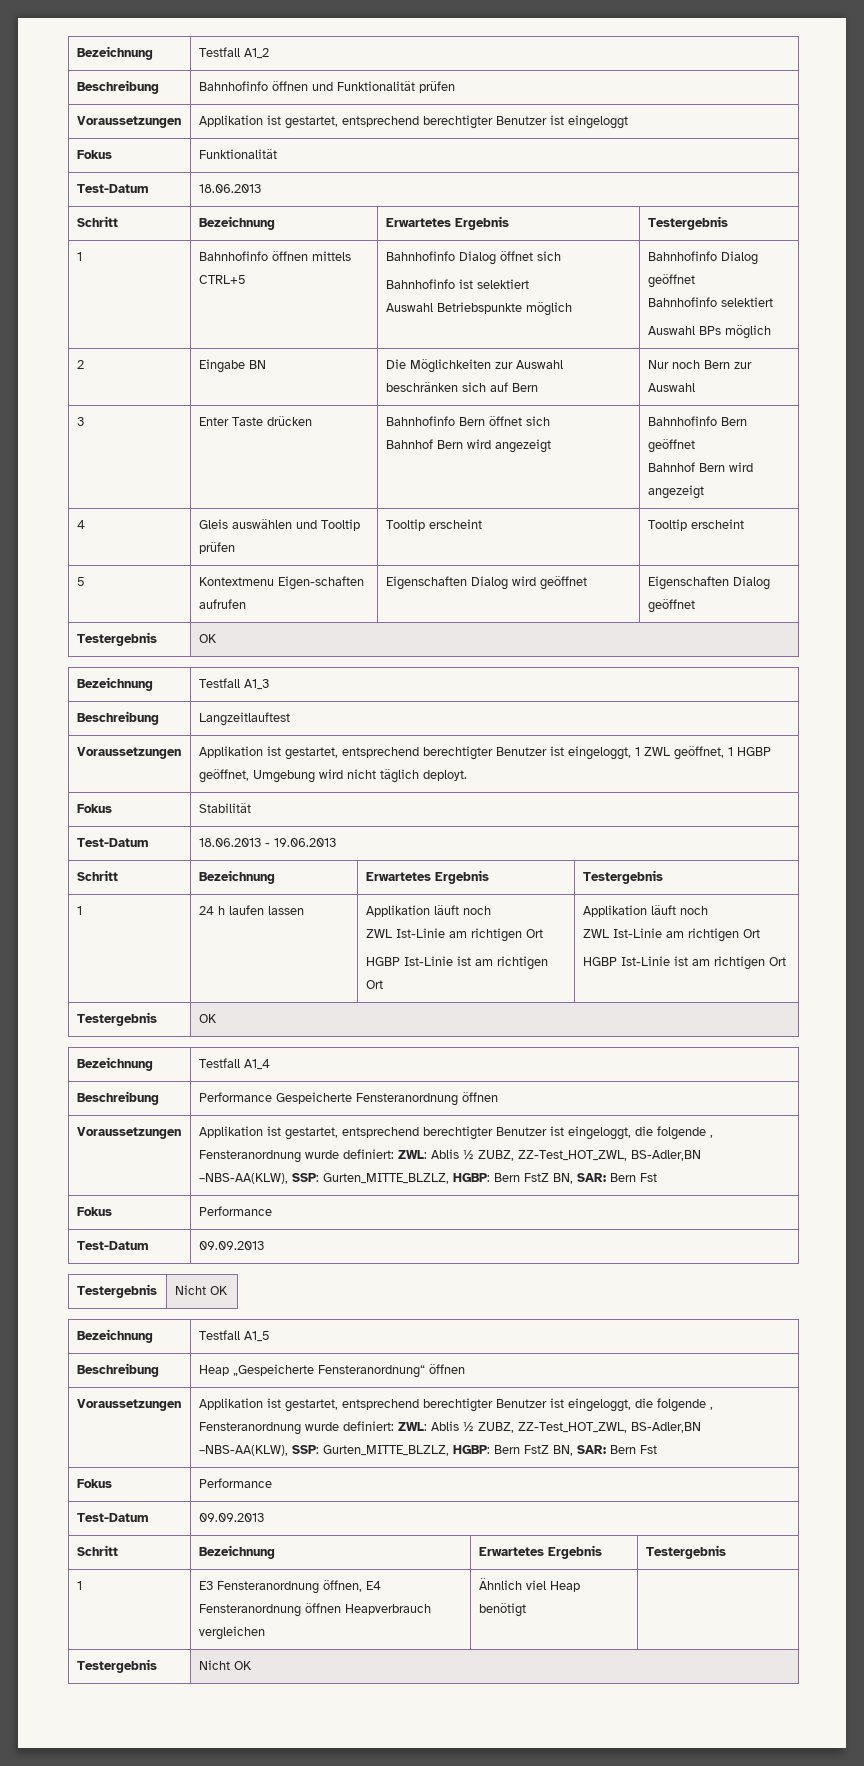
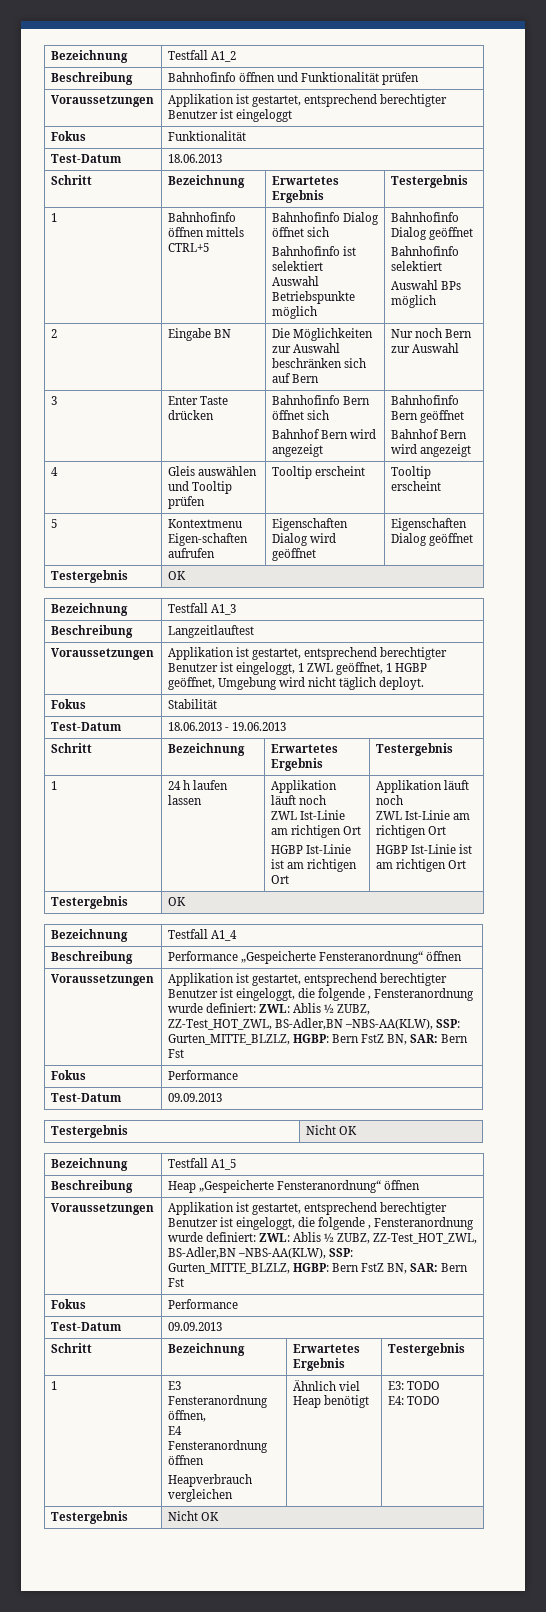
[275,1092,458,1106] Gespeicherte Fensteranordnung -> [240,951,423,964] „Gespeicherte Fensteranordnung“
(362, 1586) none -> (206, 1416) //
(341, 1608) none -> (204, 1460) //
(526, 1610) none -> [387,1381,440,1390] [387,1396,440,1405] E3: TODO // E4: TODO

